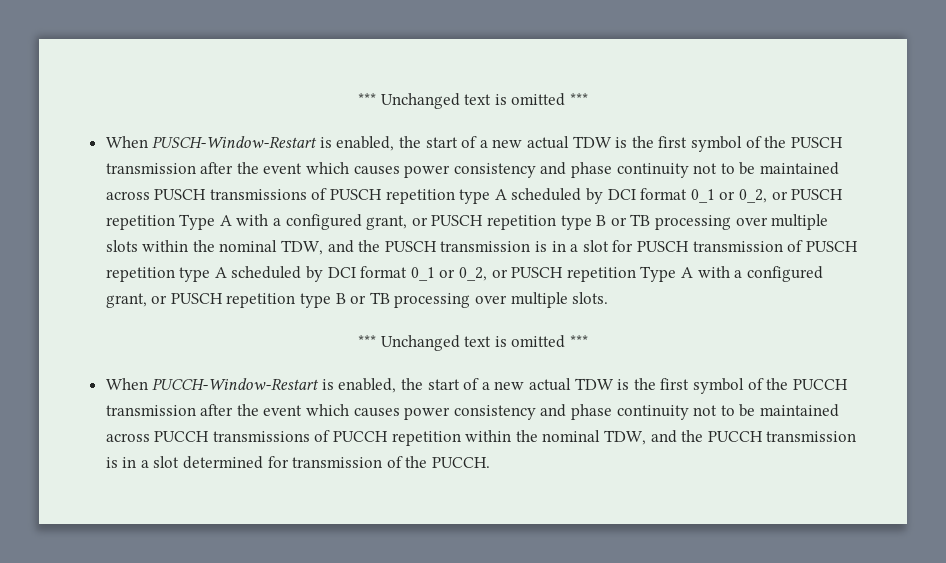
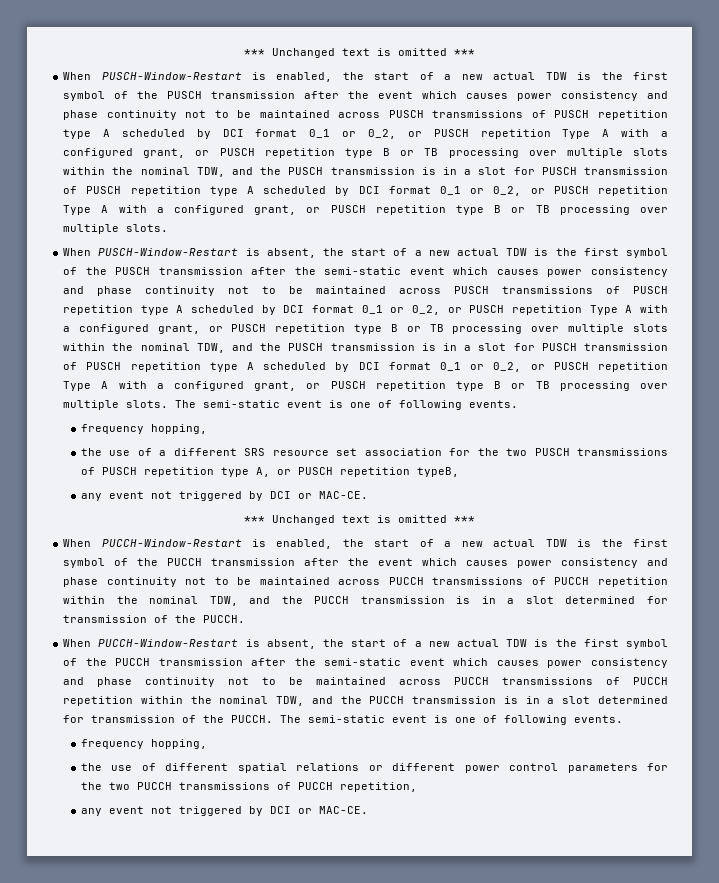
(609, 298) none -> [63,248,668,258] [63,267,668,277] [63,286,668,296] [63,305,669,315] [63,324,668,334] [63,343,668,353] [63,362,668,372] [63,381,668,391] [63,400,519,410] [80,424,207,434] [80,448,668,456] [80,467,459,477] [80,491,368,501] // When PUSCH-Window-Restart is absent, the start of a new actual TDW is the first symbol of the PUSCH transmission after the semi-static event which causes power consistency and phase continuity not to be maintained across PUSCH transmissions of PUSCH repetition type A scheduled by DCI format 0_1 or 0_2, or PUSCH repetition Type A with a configured grant, or PUSCH repetition type B or TB processing over multiple slots within the nominal TDW, and the PUSCH transmission is in a slot for PUSCH transmission of PUSCH repetition type A scheduled by DCI format 0_1 or 0_2, or PUSCH repetition Type A with a configured grant, or PUSCH repetition type B or TB processing over multiple slots. The semi-static event is one of following events. // frequency hopping, // the use of a different SRS resource set association for the two PUSCH transmissions of PUSCH repetition type A, or PUSCH repetition typeB, // any event not triggered by DCI or MAC-CE.
(491, 462) none -> [63,639,668,649] [63,658,668,668] [63,677,668,687] [63,696,668,706] [63,715,624,725] [80,739,207,749] [80,763,668,773] [80,782,417,792] [80,806,368,816] // When PUCCH-Window-Restart is absent, the start of a new actual TDW is the first symbol of the PUCCH transmission after the semi-static event which causes power consistency and phase continuity not to be maintained across PUCCH transmissions of PUCCH repetition within the nominal TDW, and the PUCCH transmission is in a slot determined for transmission of the PUCCH. The semi-static event is one of following events. // frequency hopping, // the use of different spatial relations or different power control parameters for the two PUCCH transmissions of PUCCH repetition, // any event not triggered by DCI or MAC-CE.

